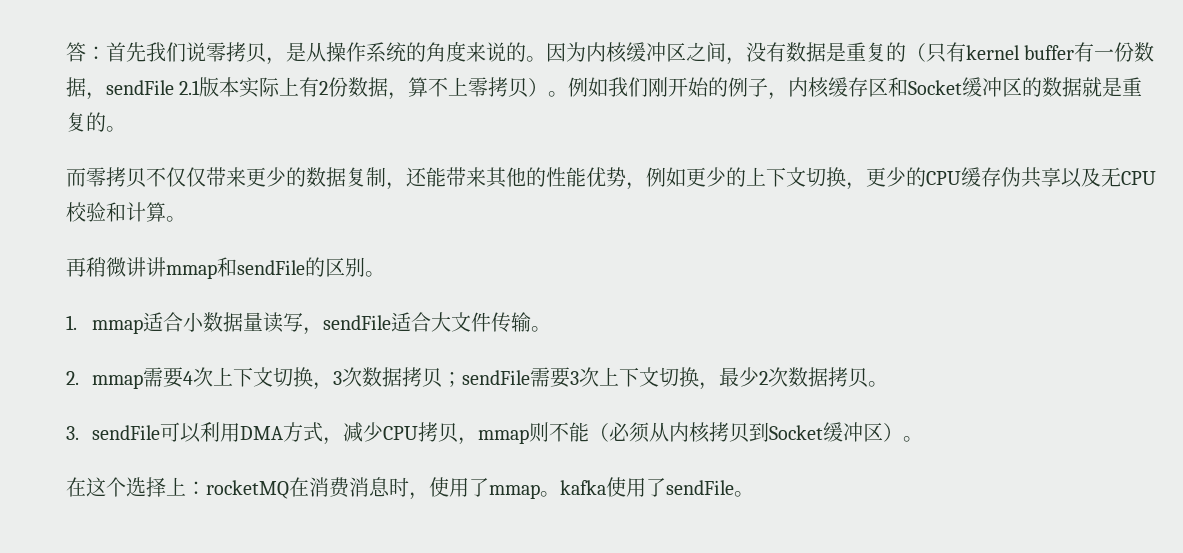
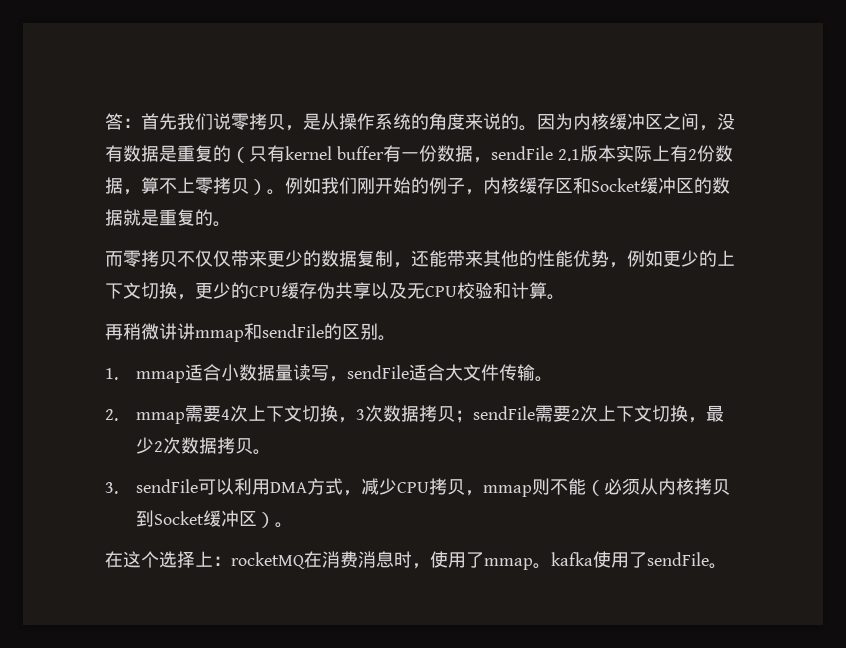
[570,371,580,385] 3 -> [571,409,581,420] 2

